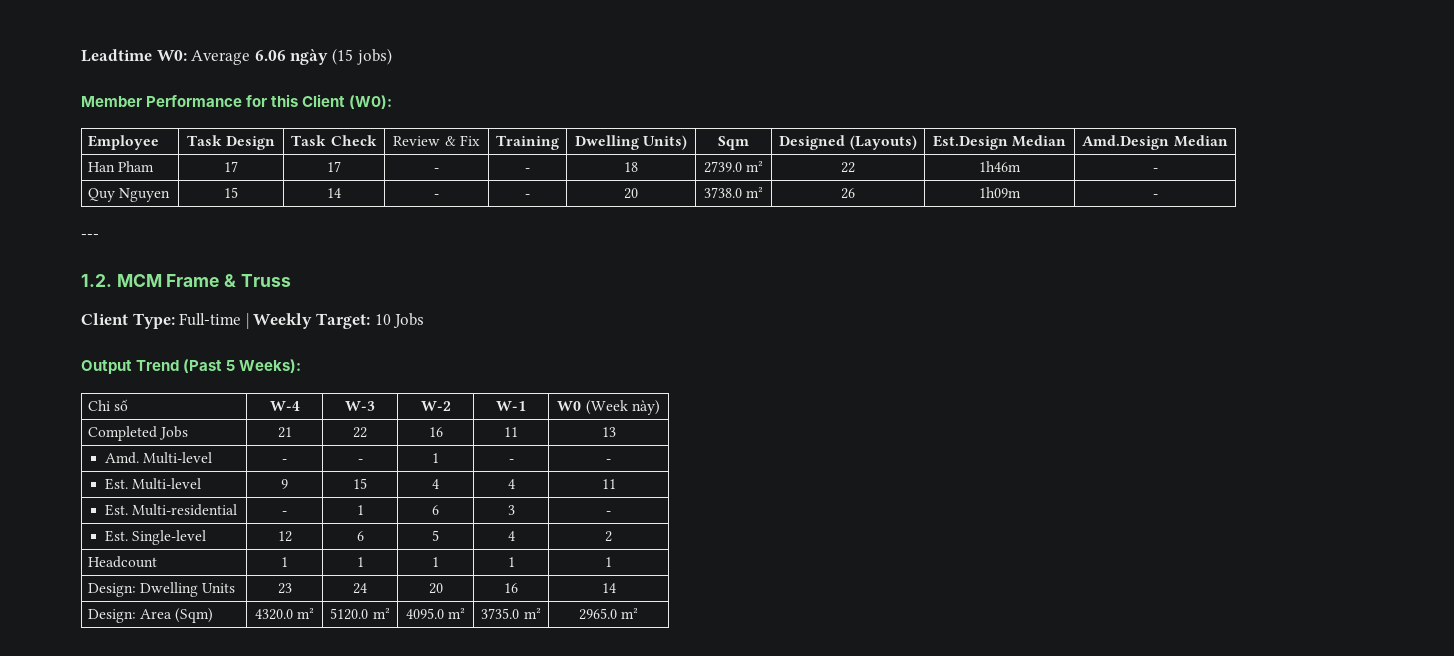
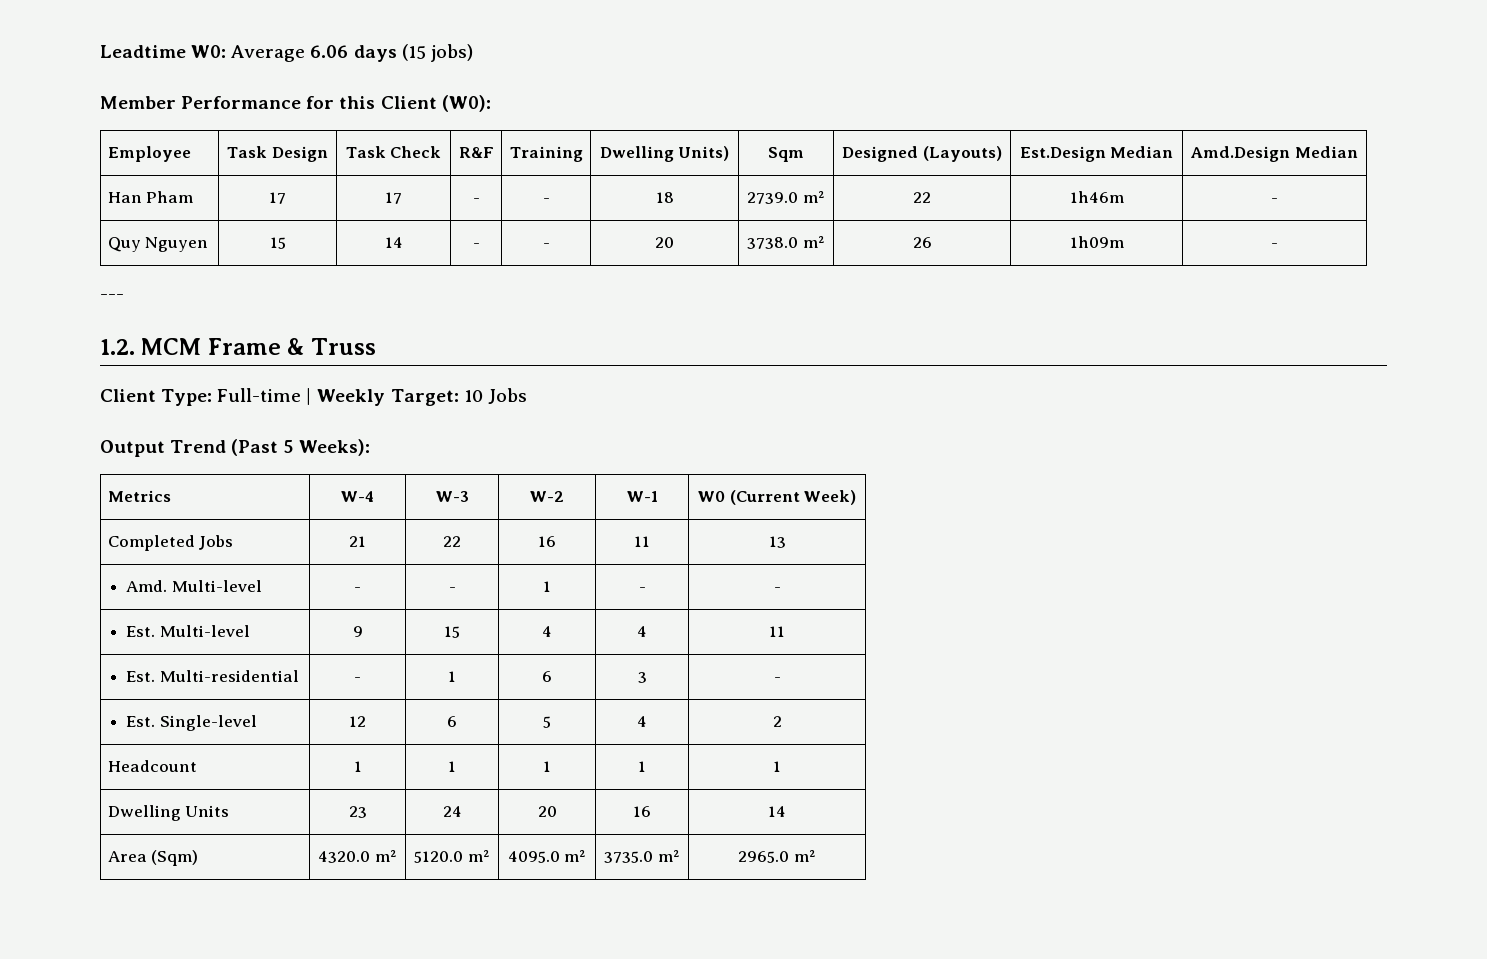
[290,49,329,65] ngày -> [353,45,397,62] days
[393,135,480,146] Review & Fix -> [458,147,494,158] R&F
[88,399,129,411] Chỉ số -> [107,490,171,502] Metrics
[585,400,660,415] (Week này) -> [729,490,857,505] (Current Week)
[88,583,137,597] Design: -> (781, 766) none
[88,609,137,623] Design: -> (786, 811) none

